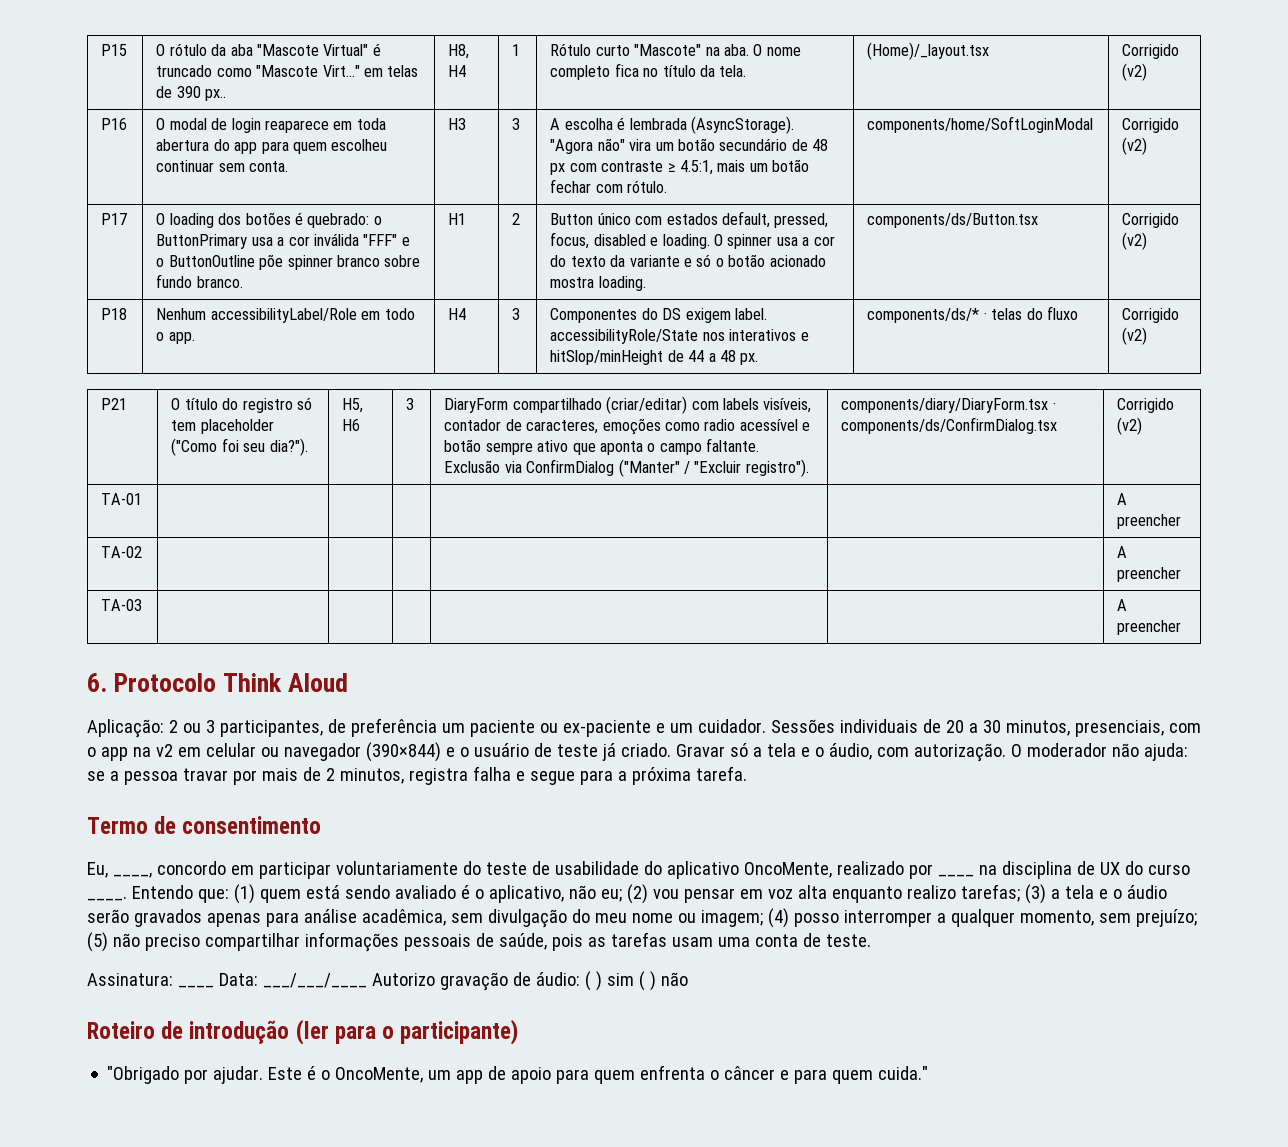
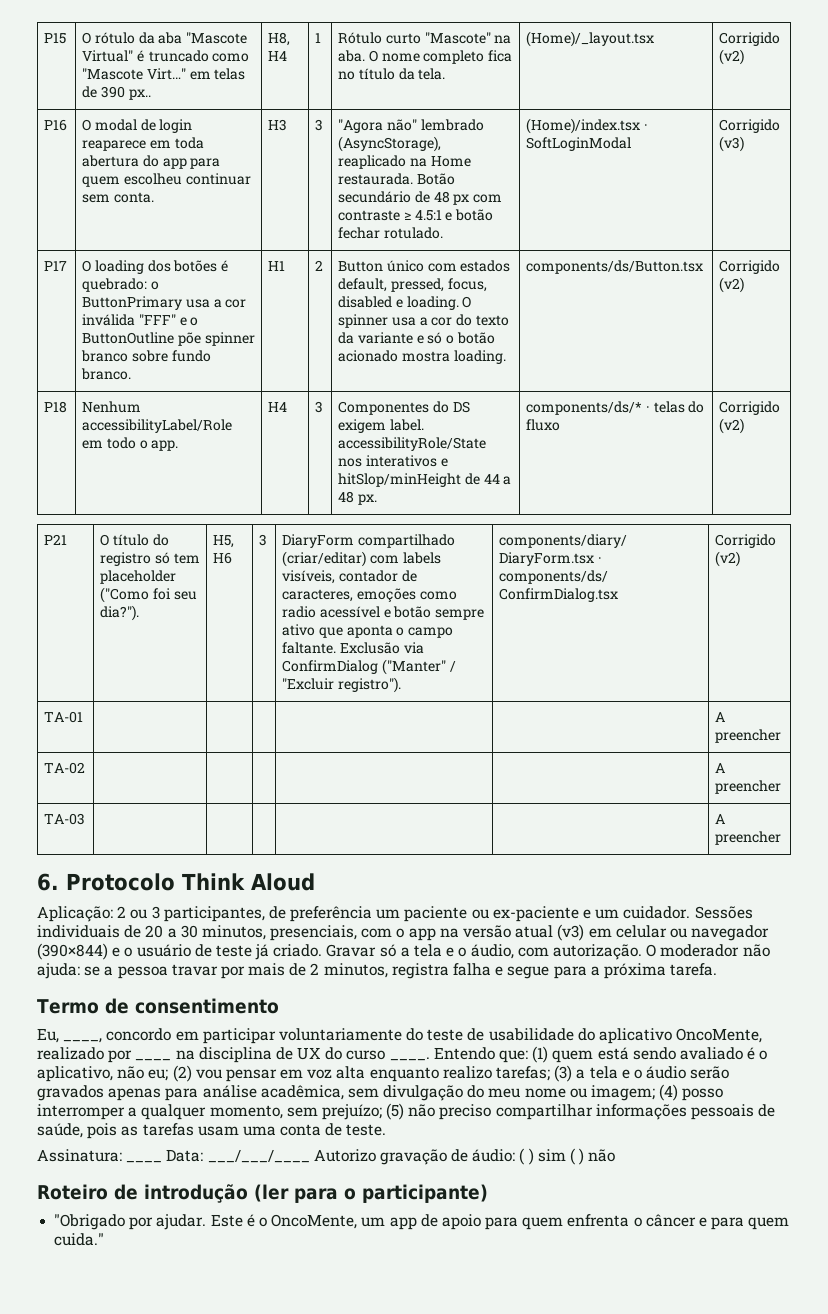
[550,116,794,134] [550,138,715,154] A escolha é lembrada (AsyncStorage). "Agora não" vira um botão -> [338,119,484,133] [338,136,442,152] [338,155,471,169] [338,173,455,185] "Agora não" lembrado (AsyncStorage), reaplicado na Home restaurada. Botão
[679,159,810,175] [550,179,668,193] [867,116,1094,133] [1122,118,1180,133] [1122,137,1148,155] 4.5:1, mais um botão fechar com rótulo. | components/home/SoftLoginModal | Corrigido (v2) -> [414,209,494,221] [338,227,443,239] [526,118,648,134] [526,137,632,151] [719,119,781,133] [719,136,745,152] 4.5:1 e botão fechar rotulado. | (Home)/index.tsx · SoftLoginModal | Corrigido (v3)
[155,744,173,757] v2 -> [463,924,585,941] versão atual (v3)

